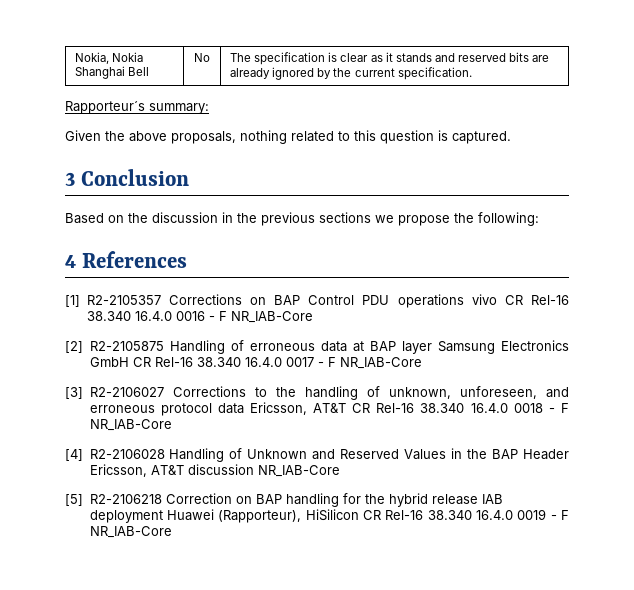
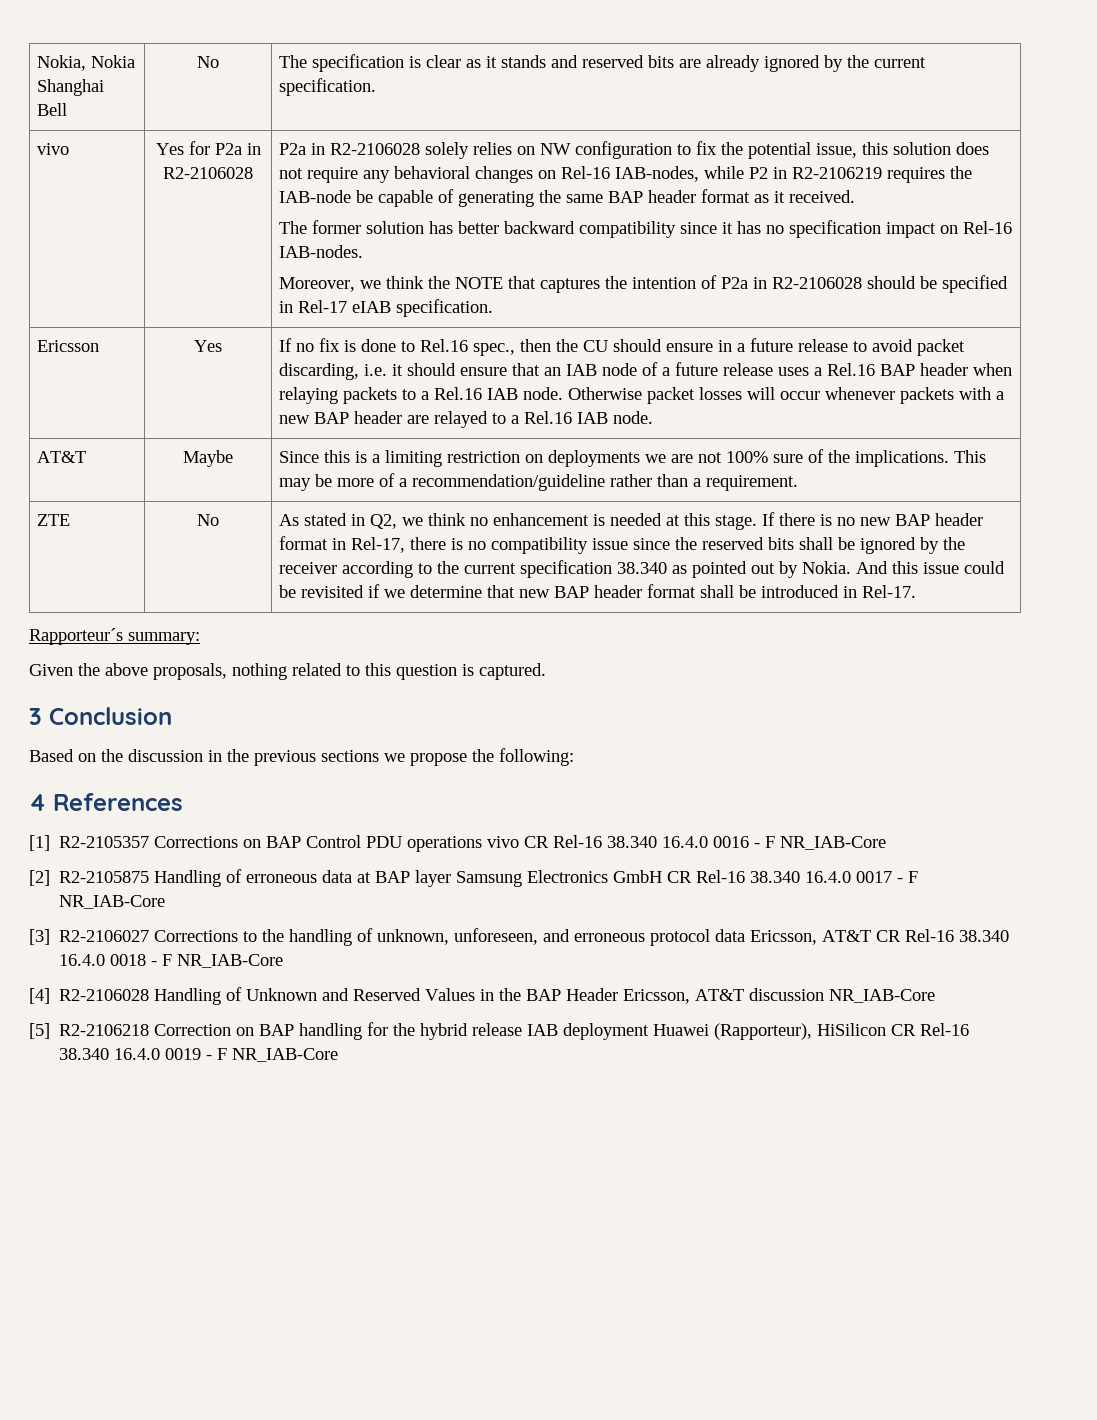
(472, 73) none -> [36,143,69,155] [155,141,261,155] [163,167,253,179] [278,141,989,159] [278,166,972,183] [278,189,855,207] [278,220,1012,238] [278,245,363,258] [278,275,1008,293] [278,299,493,317] [36,340,99,352] [194,340,222,352] [278,338,965,356] [278,362,1012,380] [278,387,1004,404] [278,411,653,428] [36,451,86,463] [183,450,233,467] [278,449,986,467] [278,473,798,491] [36,514,70,526] [197,514,219,526] [278,512,983,530] [278,536,965,554] [278,560,1005,578] [278,584,916,598] // vivo | Yes for P2a in R2-2106028 | P2a in R2-2106028 solely relies on NW configuration to fix the potential issue, this solution does not require any behavioral changes on Rel-16 IAB-nodes, while P2 in R2-2106219 requires the IAB-node be capable of generating the same BAP header format as it received. // The former solution has better backward compatibility since it has no specification impact on Rel-16 IAB-nodes. // Moreover, we think the NOTE that captures the intention of P2a in R2-2106028 should be specified in Rel-17 eIAB specification. // Ericsson | Yes | If no fix is done to Rel.16 spec., then the CU should ensure in a future release to avoid packet discarding, i.e. it should ensure that an IAB node of a future release uses a Rel.16 BAP header when relaying packets to a Rel.16 IAB node. Otherwise packet losses will occur whenever packets with a new BAP header are relayed to a Rel.16 IAB node. // AT&T | Maybe | Since this is a limiting restriction on deployments we are not 100% sure of the implications. This may be more of a recommendation/guideline rather than a requirement. // ZTE | No | As stated in Q2, we think no enhancement is needed at this stage. If there is no new BAP header format in Rel-17, there is no compatibility issue since the reserved bits shall be ignored by the receiver according to the current specification 38.340 as pointed out by Nokia. And this issue could be revisited if we determine that new BAP header format shall be introduced in Rel-17.

